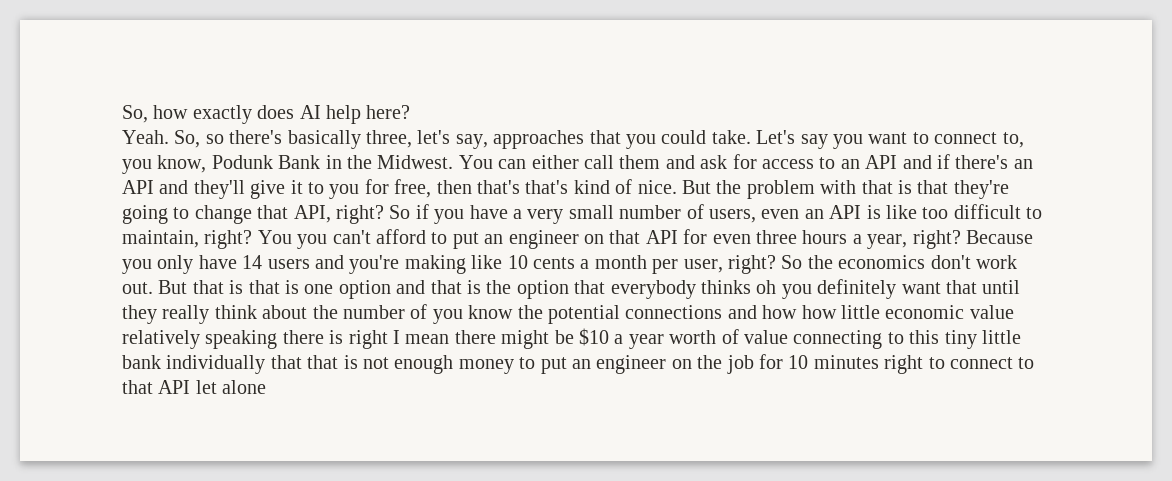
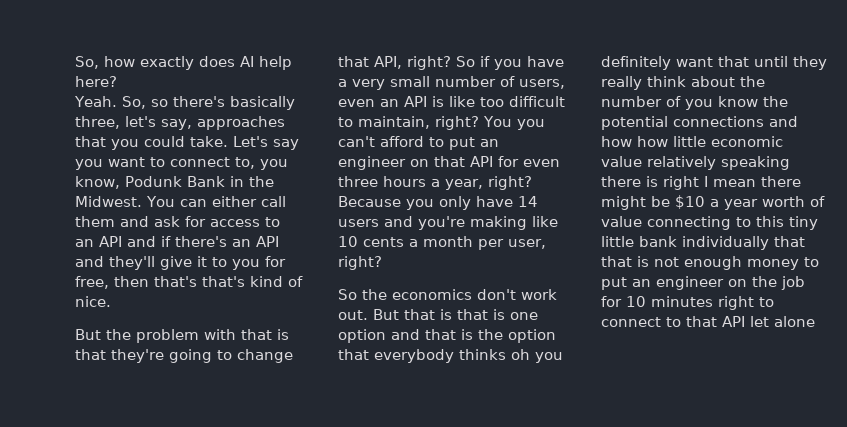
(677, 187) none -> (111, 301) //
(776, 264) none -> (382, 263) //

